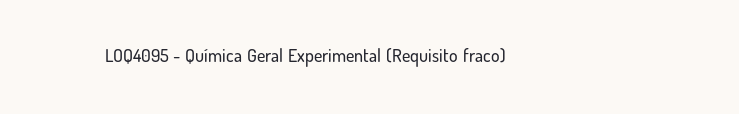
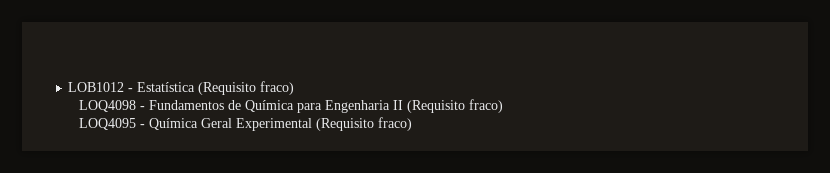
(104, 56) none -> [68,81,295,95] [78,99,503,113] LOB1012 - Estatística (Requisito fraco) // LOQ4098 - Fundamentos de Química para Engenharia II (Requisito fraco) //

